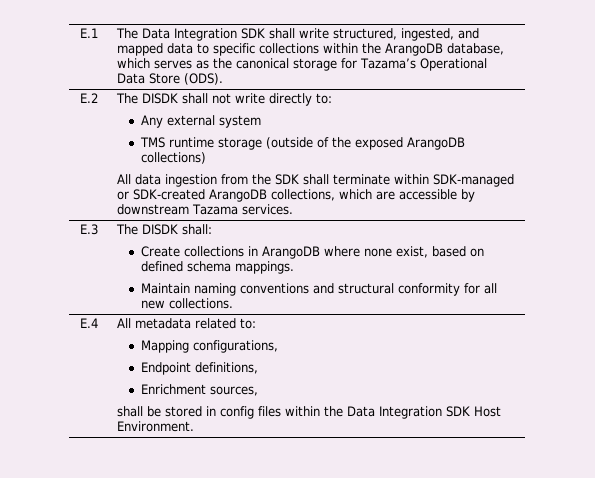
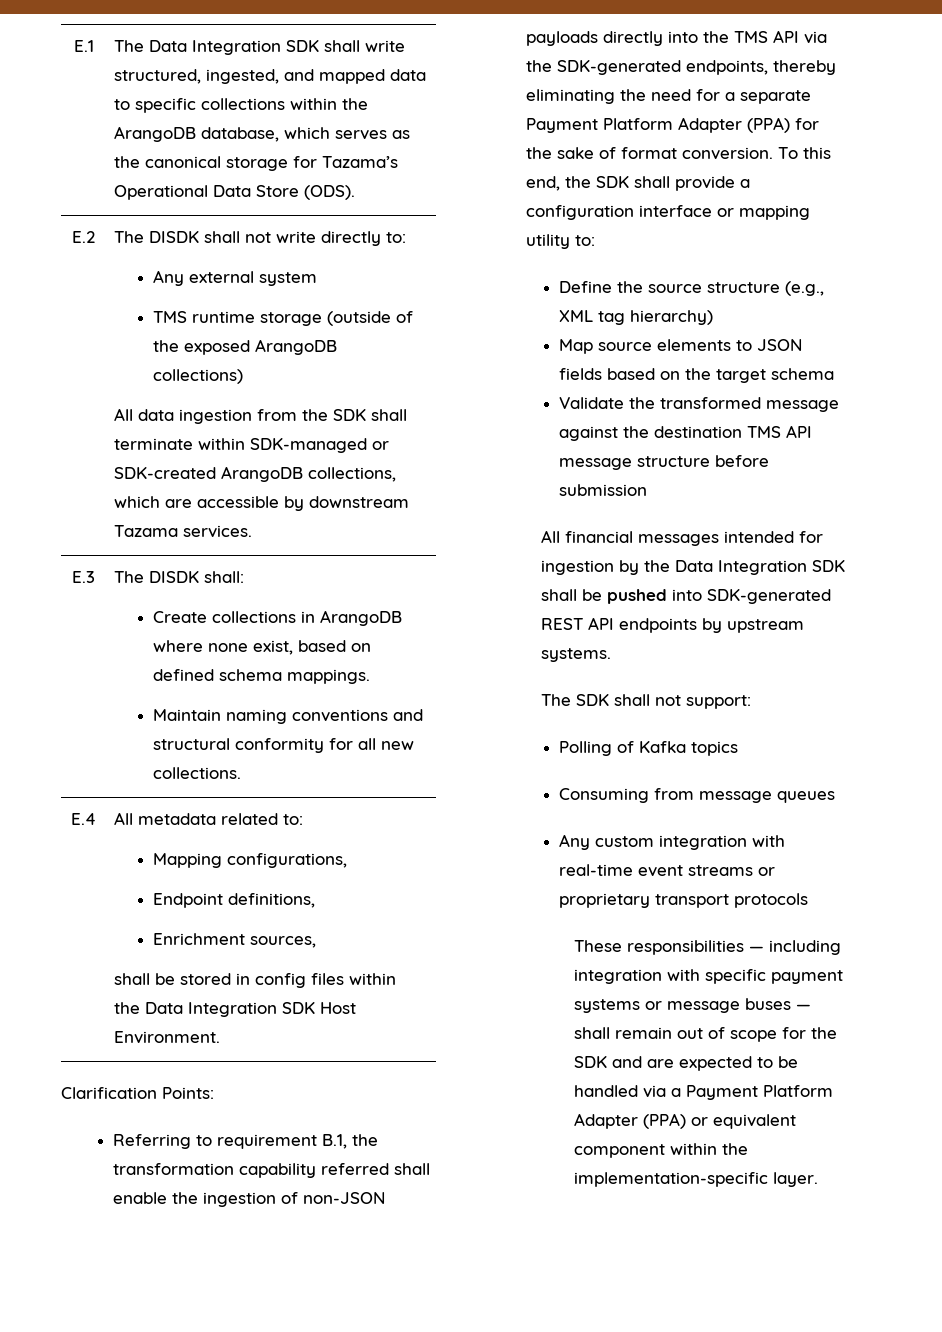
(194, 426) none -> [61,1087,214,1099] [113,1134,379,1149] [113,1163,431,1178] [113,1192,386,1207] [526,30,828,46] [526,60,837,75] [526,89,812,104] [526,117,820,133] [526,147,832,160] [526,176,751,191] [526,205,811,220] [526,234,596,249] [559,281,825,296] [559,310,714,325] [559,339,803,354] [559,368,835,383] [559,397,840,412] [559,425,813,441] [559,455,770,470] [559,484,648,496] [540,530,823,546] [540,560,845,575] [540,589,831,604] [540,617,804,633] [540,648,611,662] [540,694,751,709] [559,741,739,756] [559,788,836,803] [559,834,786,850] [559,864,776,877] [559,893,809,908] [574,940,842,955] [574,969,844,984] [574,998,812,1013] [574,1027,838,1042] [574,1056,799,1071] [574,1085,834,1100] [574,1113,797,1129] [574,1143,749,1158] [574,1172,819,1187] // Clarification Points: // Referring to requirement B.1, the transformation capability referred shall enable the ingestion of non-JSON payloads directly into the TMS API via the SDK-generated endpoints, thereby eliminating the need for a separate Payment Platform Adapter (PPA) for the sake of format conversion. To this end, the SDK shall provide a configuration interface or mapping utility to: // Define the source structure (e.g., XML tag hierarchy) // Map source elements to JSON fields based on the target schema // Validate the transformed message against the destination TMS API message structure before submission // All financial messages intended for ingestion by the Data Integration SDK shall be pushed into SDK-generated REST API endpoints by upstream systems. // The SDK shall not support: // Polling of Kafka topics // Consuming from message queues // Any custom integration with real-time event streams or proprietary transport protocols // These responsibilities — including integration with specific payment systems or message buses — shall remain out of scope for the SDK and are expected to be handled via a Payment Platform Adapter (PPA) or equivalent component within the implementation-specific layer.

